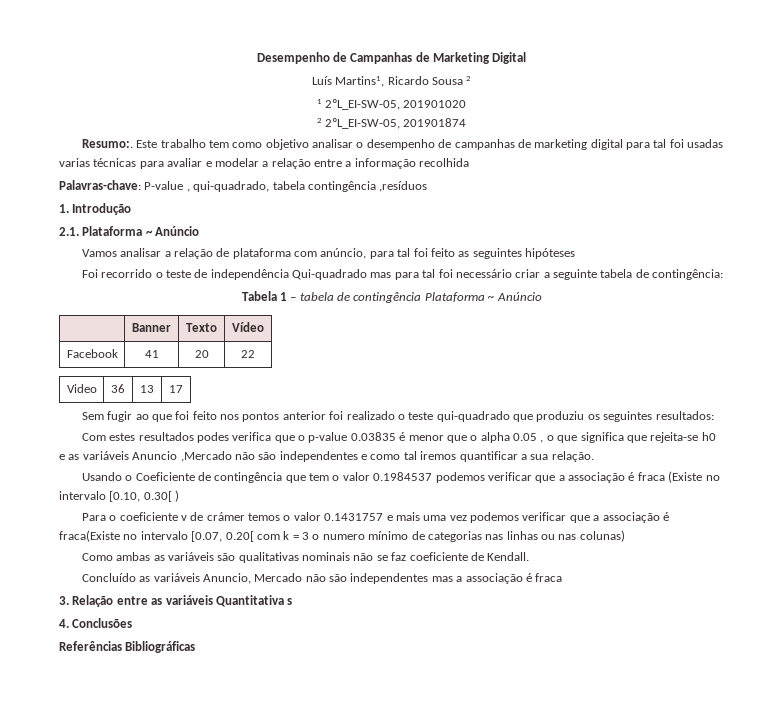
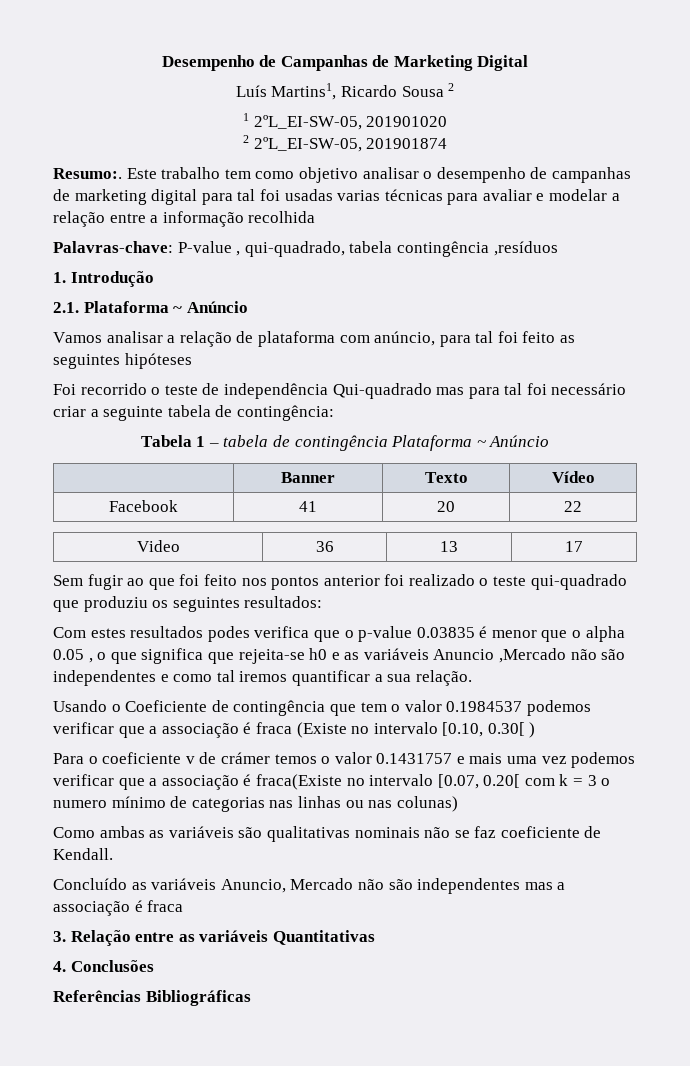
[215,595,293,607] Quantitativa s -> [272,930,375,945] Quantitativas

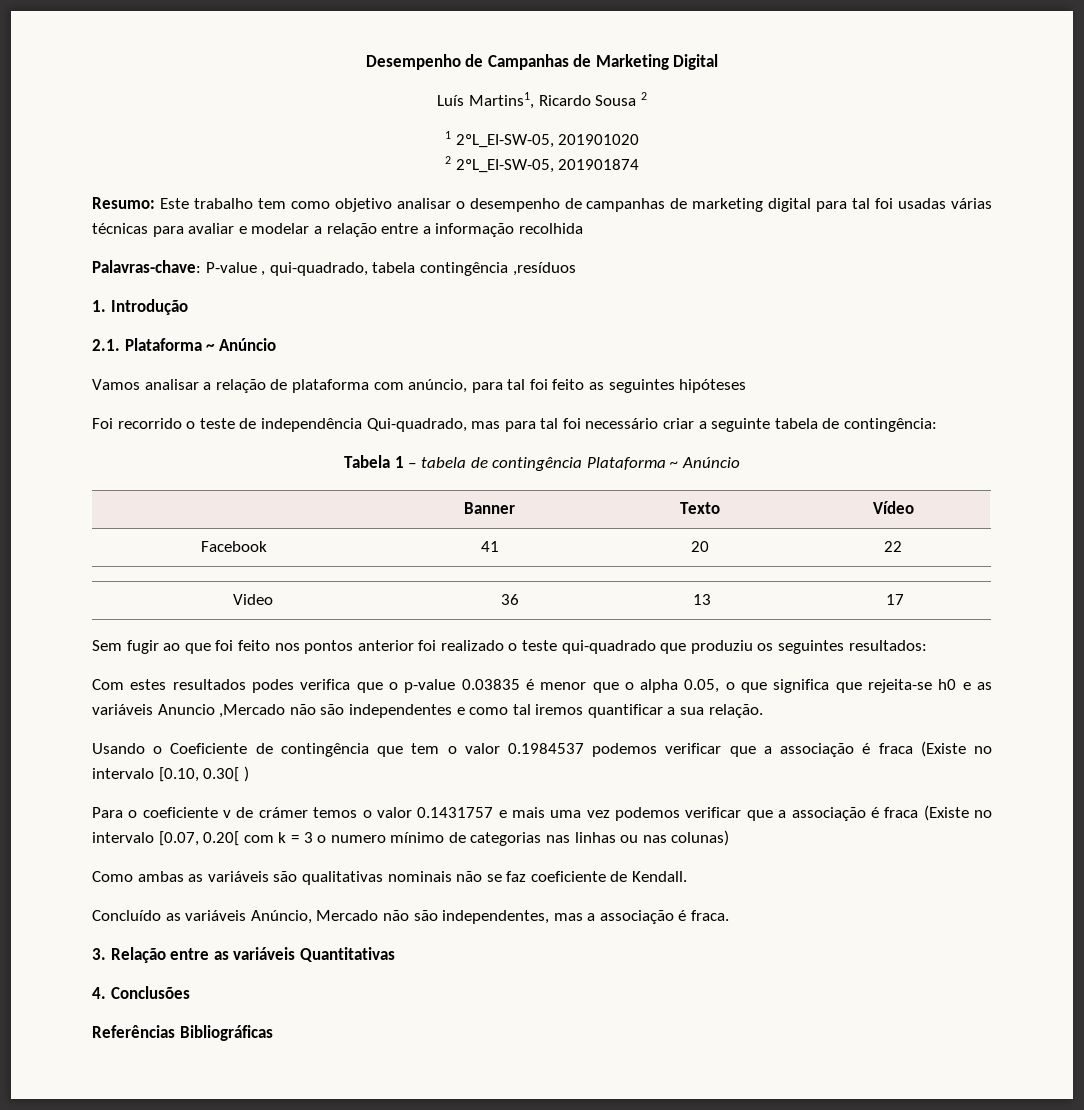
[53,168,122,179] Resumo:. -> [92,197,155,209] Resumo:
[337,190,381,201] varias -> [951,198,993,209] várias
[332,383,432,399] Qui-quadrado -> [366,418,467,432] Qui-quadrado,
[53,649,93,663] 0.05 , -> [684,679,720,693] 0.05,
[255,774,342,790] fraca(Existe -> [884,805,969,821] fraca (Existe
[220,879,286,893] Anuncio, -> [250,910,312,924] Anúncio,
[417,878,521,894] independentes -> [442,910,550,924] independentes,
[147,900,184,912] fraca -> [691,910,730,921] fraca.

